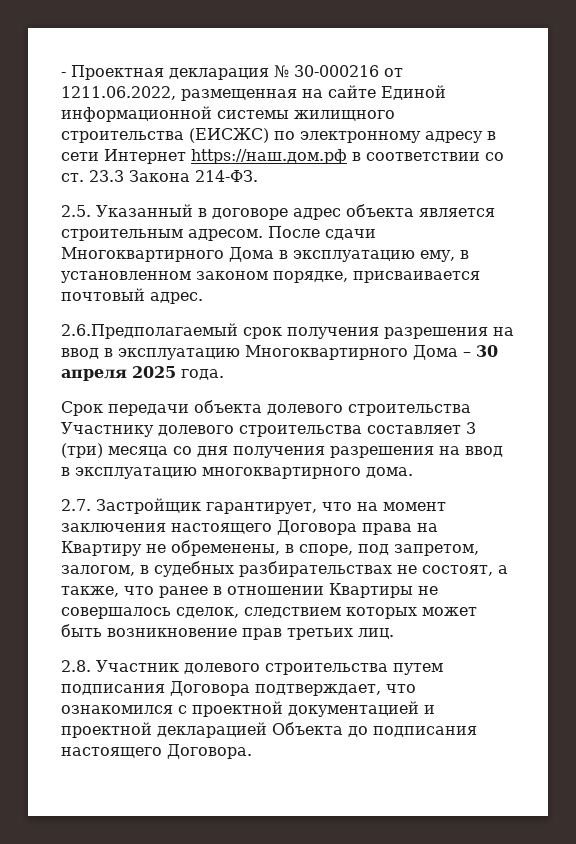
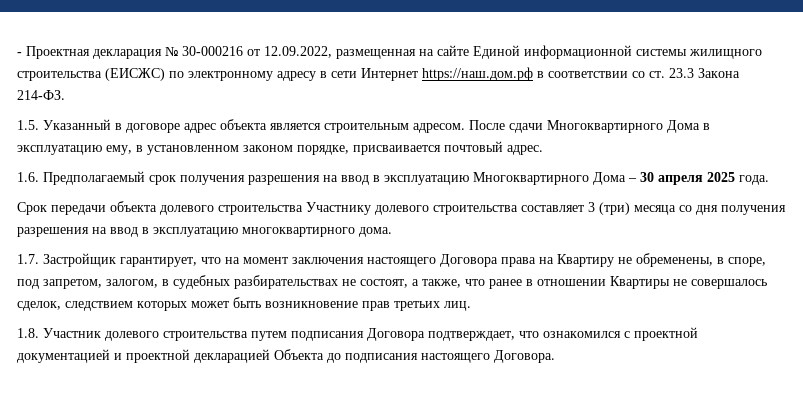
[61,86,176,100] 1211.06.2022, -> [264,46,332,58] 12.09.2022,
[61,205,91,217] 2.5. -> [17,120,39,130] 1.5.
[61,323,238,339] 2.6.Предполагаемый -> [17,171,145,185] 1.6. Предполагаемый
[61,499,91,511] 2.7. -> [17,254,39,264] 1.7.
[61,660,91,672] 2.8. -> [17,328,39,338] 1.8.

